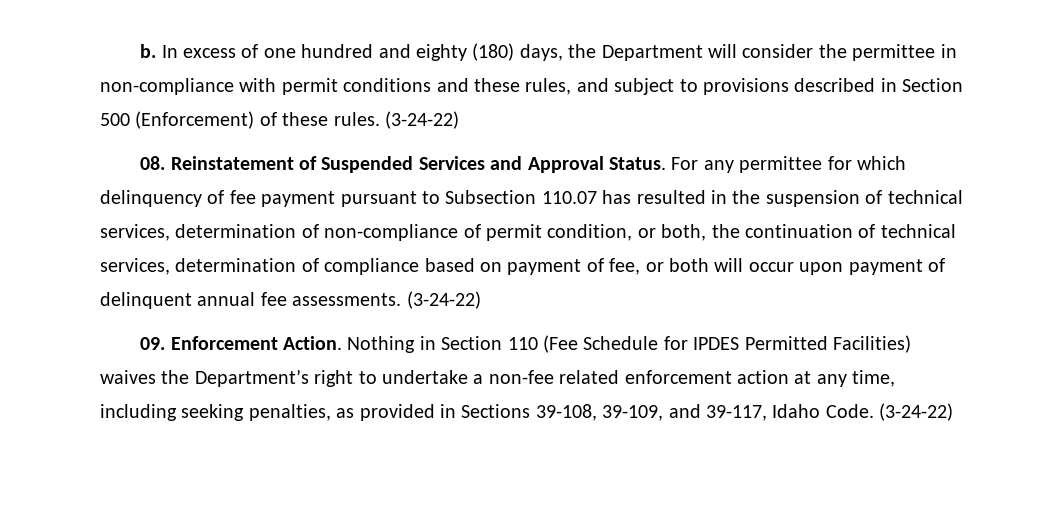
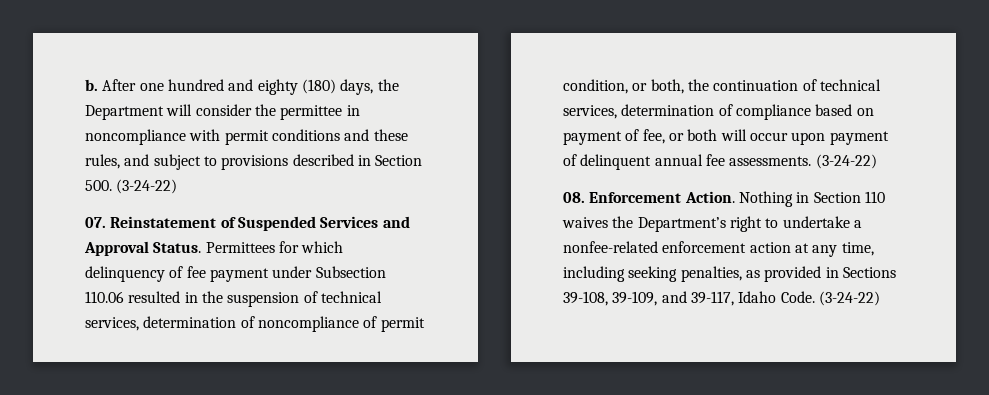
[161,44,259,58] In excess of -> [102,79,137,91] After
[100,78,234,95] non-compliance -> [85,129,186,145] noncompliance
[100,111,459,129] [140,156,166,170] 500 (Enforcement) of these rules. (3-24-22) // 08. -> [85,179,178,194] [85,217,106,228] 500. (3-24-22) // 07.
[671,156,823,173] For any permittee -> [205,242,275,253] Permittees
[340,190,632,207] pursuant to Subsection 110.07 has -> [272,266,386,278] [85,291,124,303] under Subsection 110.06
[324,224,459,241] non-compliance -> [257,316,359,332] noncompliance
[140,337,166,350] 09. -> [563,192,585,203] 08.
[542,335,911,353] (Fee Schedule for IPDES Permitted Facilities) -> (885, 197) none
[488,370,620,384] non-fee related -> [563,241,658,253] nonfee-related

